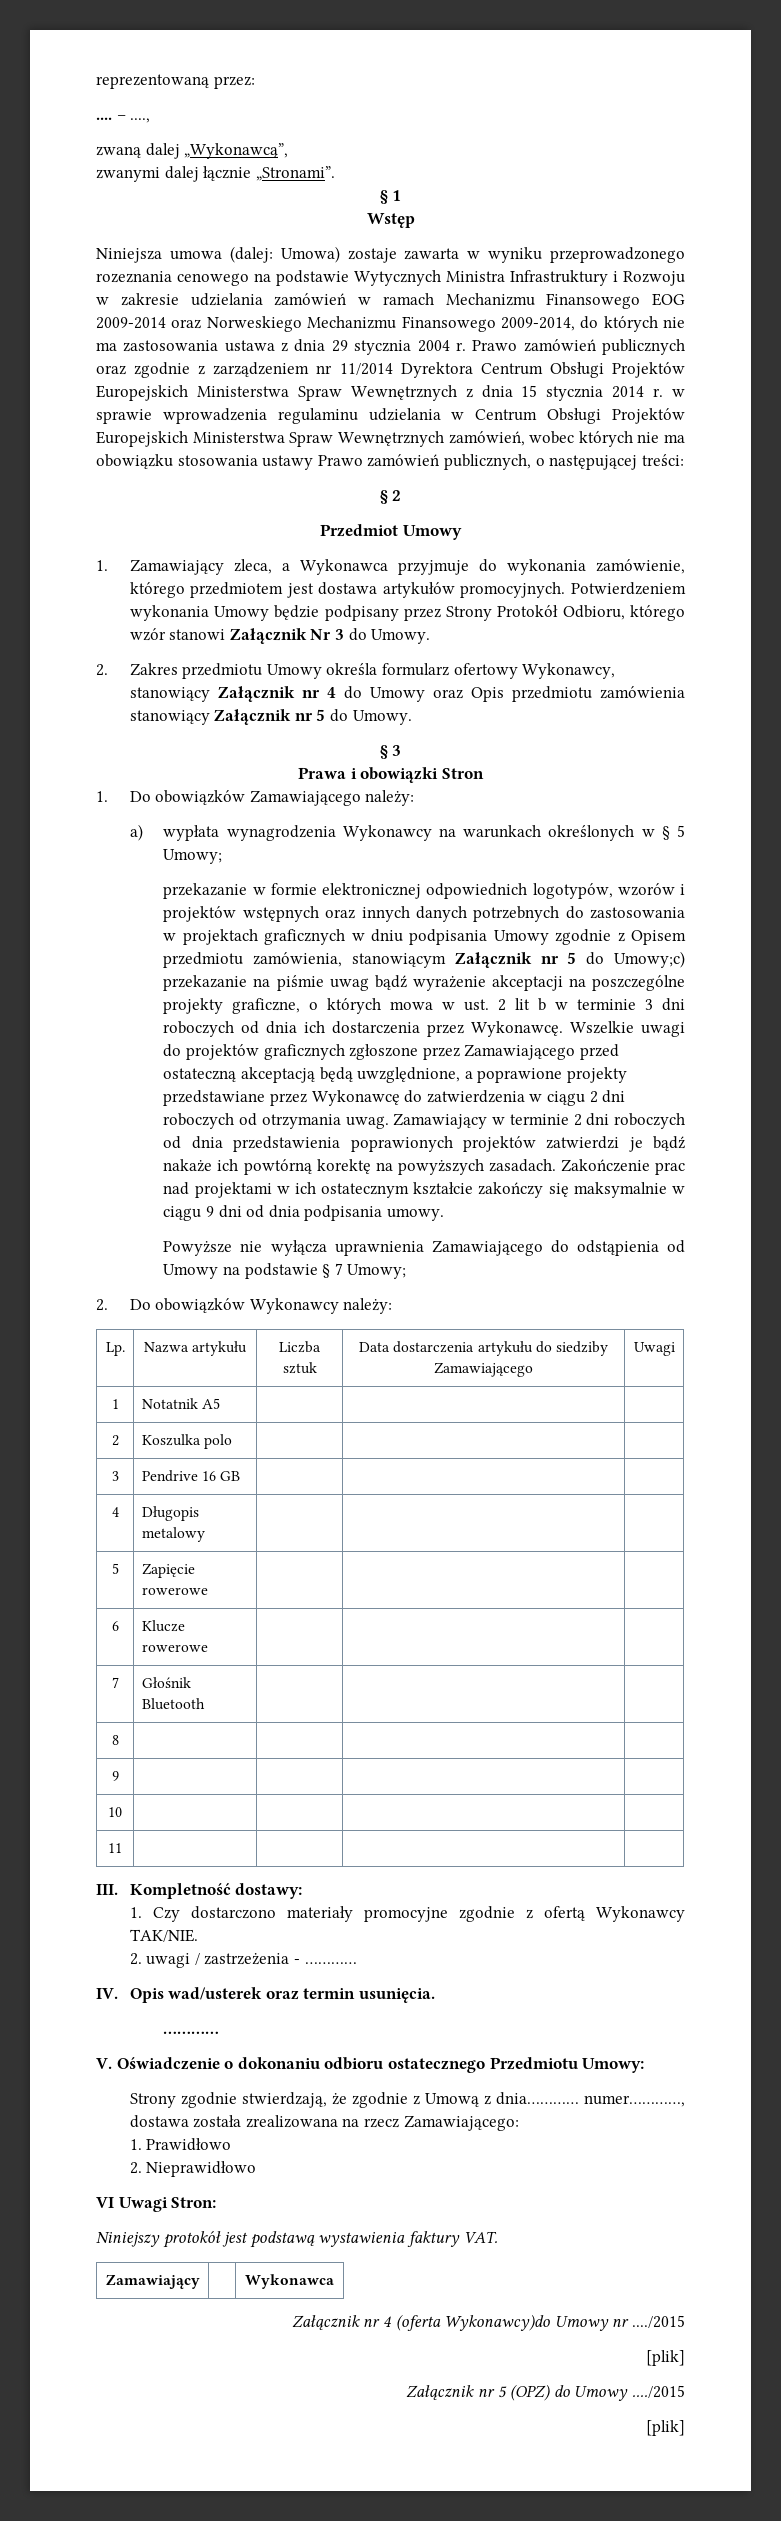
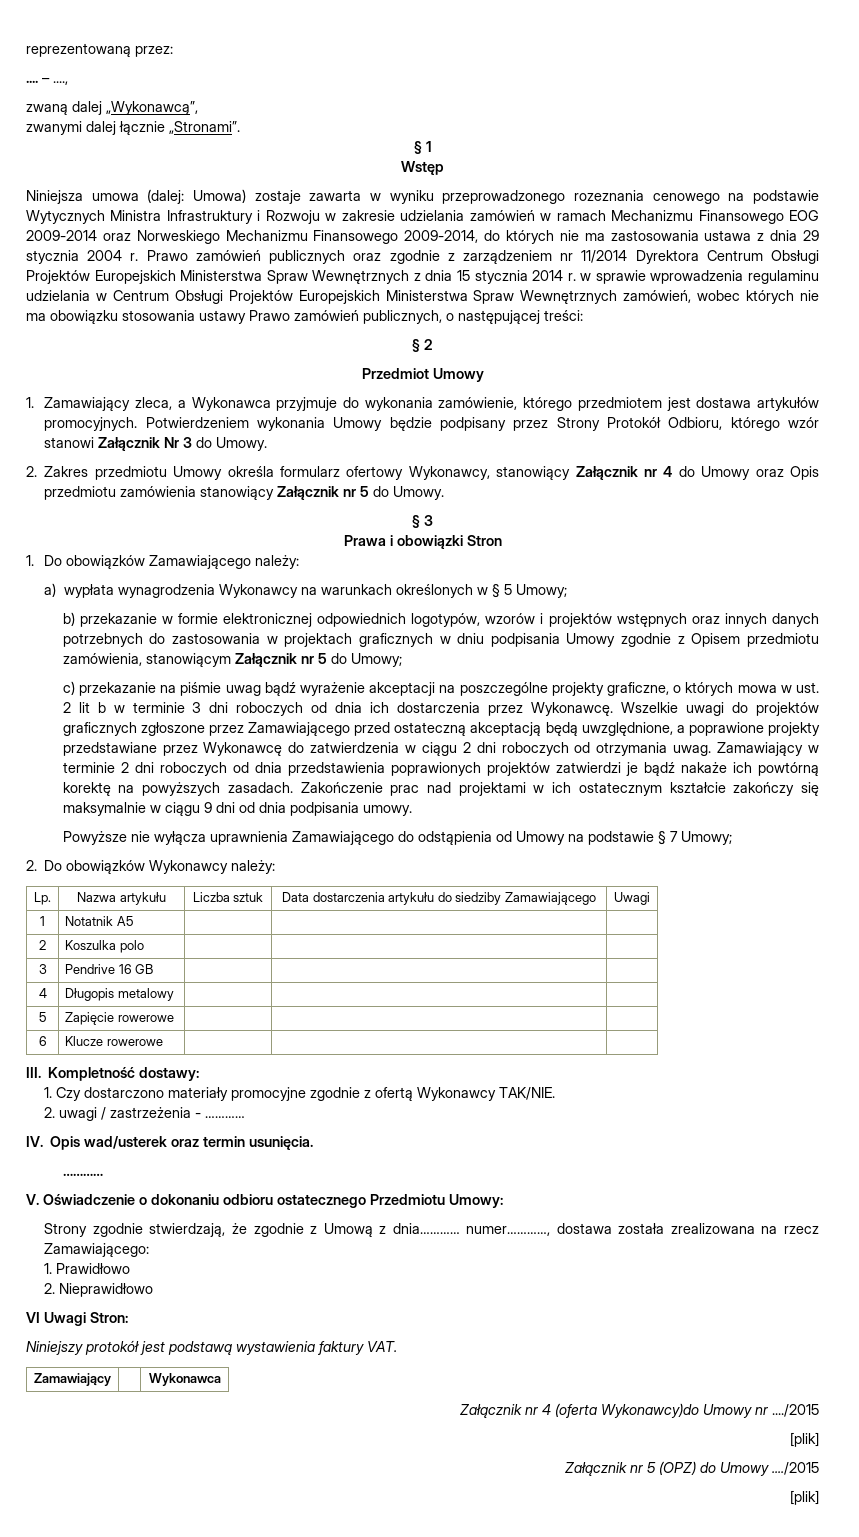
(223, 856) none -> [62,612,75,626] b)
[614,951,685,968] Umowy;c) -> [350,653,402,667] [62,681,75,695] Umowy; // c)
[111,1677,119,1688] [141,1677,191,1688] [141,1698,205,1710] [111,1735,119,1745] [111,1771,119,1781] [108,1807,122,1817] [108,1843,122,1853] // 7 | Głośnik Bluetooth | | | // 8 | | | | // 9 | | | | // 10 | | | | // 11 | | | | -> (163, 1042) none

